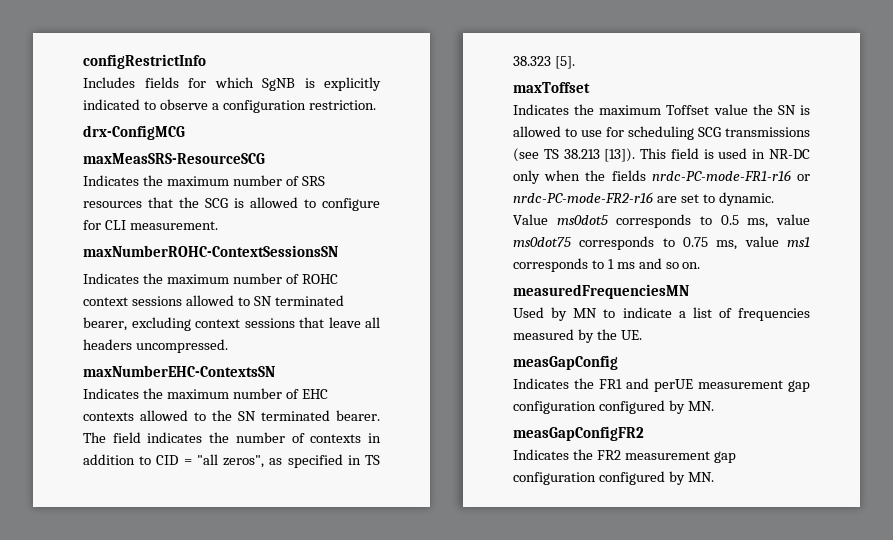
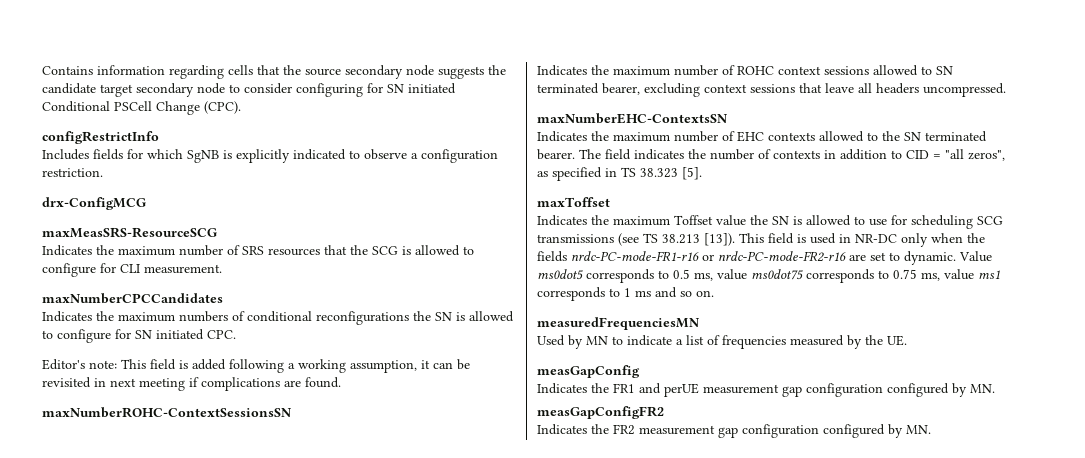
(83, 61) none -> [42,65,506,79] [42,83,456,97] [42,101,241,115] Contains information regarding cells that the source secondary node suggests the candidate target secondary node to consider configuring for SN initiated Conditional PSCell Change (CPC). //
(218, 225) none -> [42,293,223,304] [42,311,514,325] [42,329,236,343] [42,359,470,373] [42,377,341,391] // maxNumberCPCCandidates // Indicates the maximum numbers of conditional reconfigurations the SN is allowed to configure for SN initiated CPC. // Editor's note: This field is added following a working assumption, it can be revisited in next meeting if complications are found.

